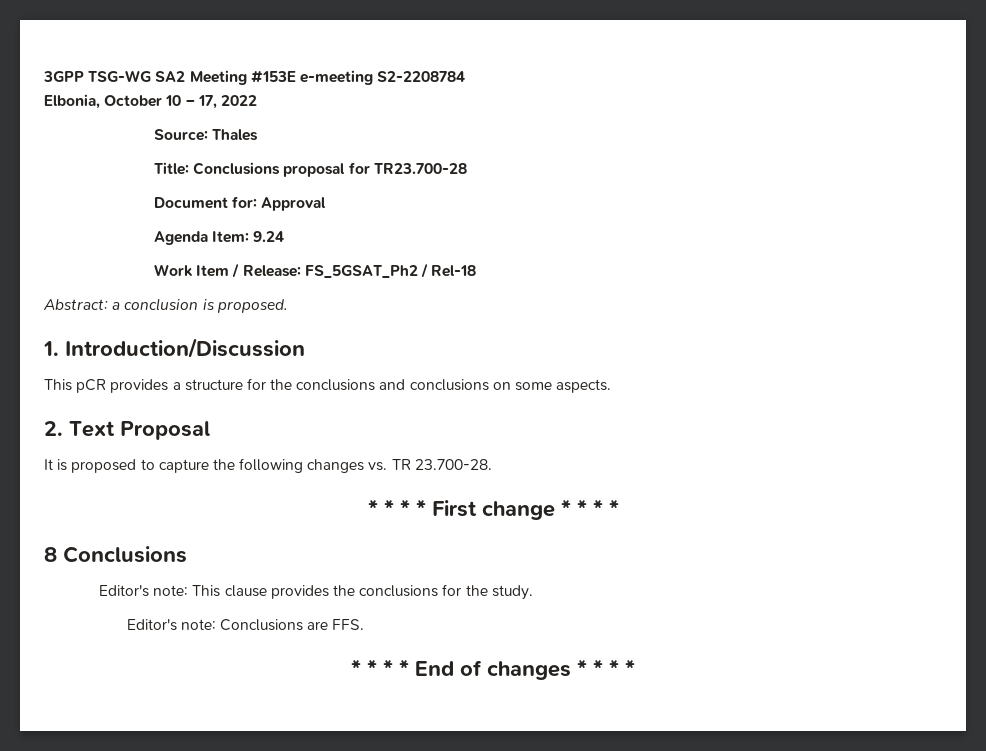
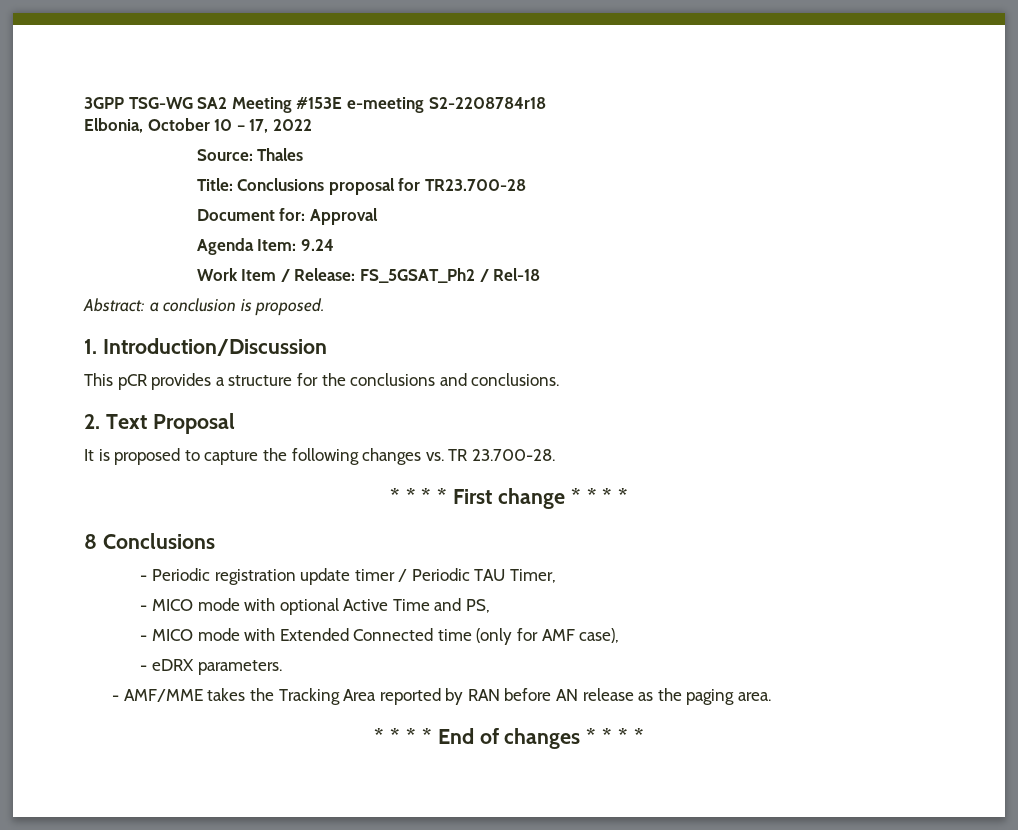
[377,71,466,82] S2-2208784 -> [428,97,546,109] S2-2208784r18
[409,379,612,393] conclusions on some aspects. -> [471,373,560,386] conclusions.
[99,584,533,600] [126,619,365,631] Editor's note: This clause provides the conclusions for the study. // Editor's note: Conclusions are FFS. -> [140,568,557,585] [140,598,491,615] [140,628,620,645] [140,659,282,675] [112,688,771,705] - Periodic registration update timer / Periodic TAU Timer, // - MICO mode with optional Active Time and PS, // - MICO mode with Extended Connected time (only for AMF case), // - eDRX parameters. // - AMF/MME takes the Tracking Area reported by RAN before AN release as the paging area.

